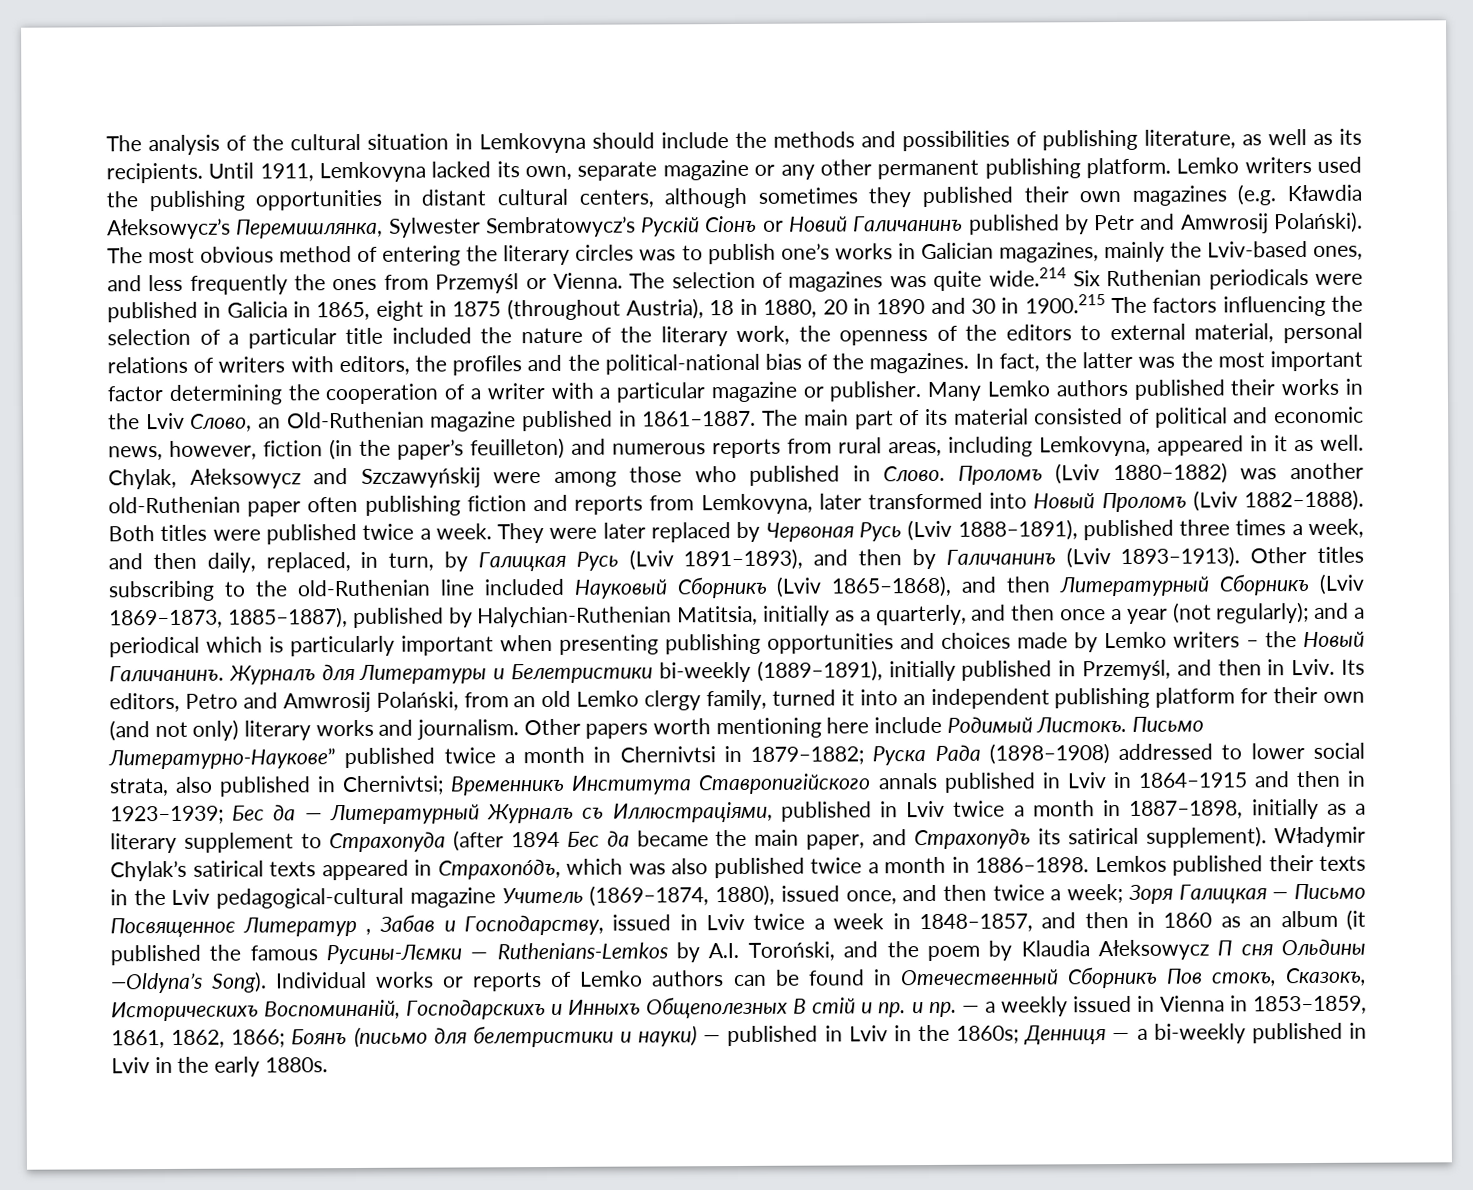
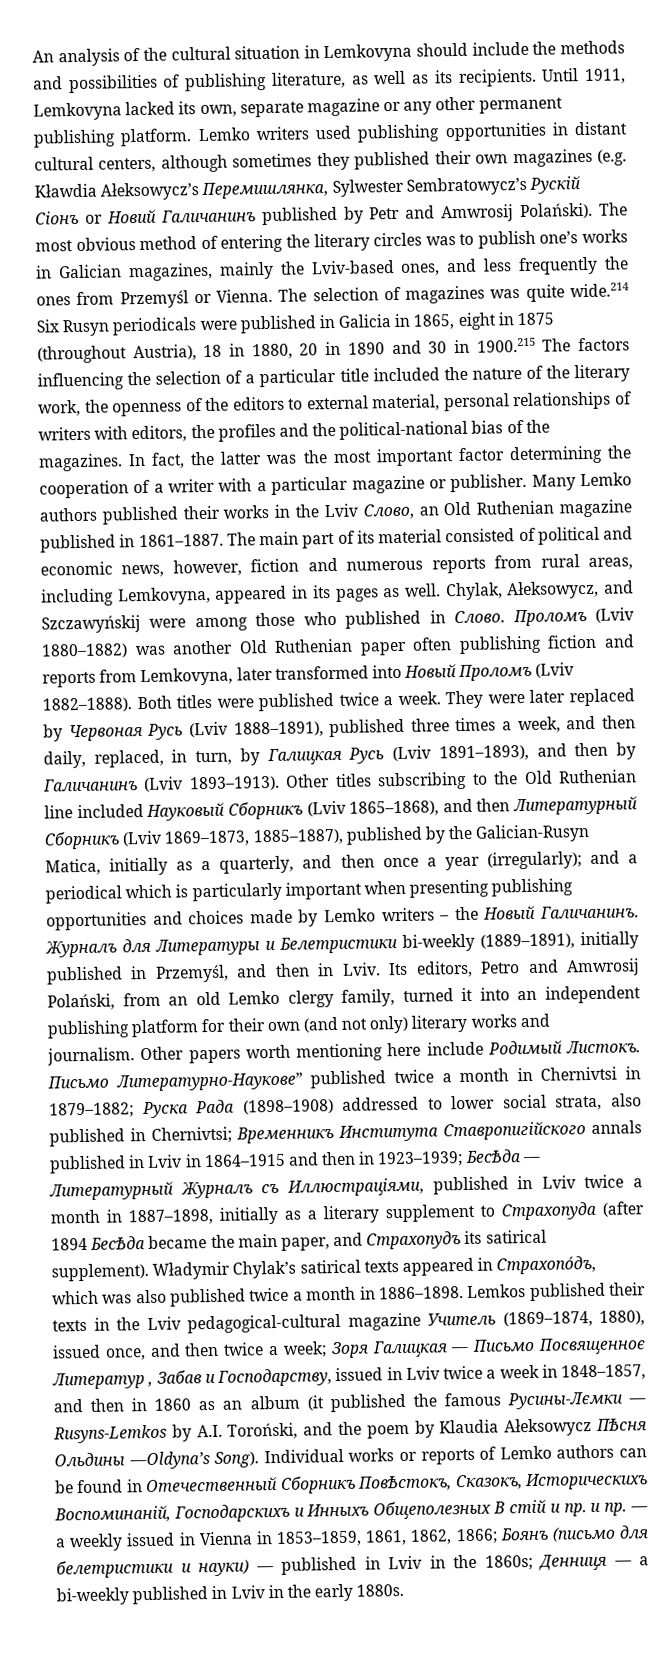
[106,135,142,152] The -> [32,50,54,63] An
[106,191,138,208] the -> (352, 132) none
[1106,269,1203,287] Ruthenian -> [62,319,111,337] Rusyn
[107,356,188,374] relations -> [513,391,612,411] relationships
[286,411,425,429] Old-Ruthenian -> [443,500,555,516] Old Ruthenian
[329,437,565,461] (in the paper’s feuilleton) -> (300, 565) none
[1274,435,1288,452] it -> [312,585,379,602] its pages
[189,468,301,489] Ałeksowycz -> [506,580,600,600] Ałeksowycz,
[108,496,241,514] old-Ruthenian -> [238,638,354,654] Old Ruthenian
[296,579,430,597] old-Ruthenian -> [523,769,638,785] Old Ruthenian
[477,605,759,628] Halychian-Ruthenian Matitsia, -> [448,823,591,843] [45,858,101,876] the Galician-Rusyn Matica,
[1172,602,1310,624] (not regularly); -> [486,851,582,870] (irregularly);
[232,804,297,821] Бес да -> [464,1149,521,1163] БесѢда
[566,830,630,847] Бес да -> [90,1236,146,1250] БесѢда
[496,942,668,960] Ruthenians-Lemkos -> [53,1424,167,1444] Rusyns-Lemkos
[1217,940,1273,956] П сня -> [596,1418,647,1431] ПѢсня
[1165,968,1277,987] Пов стокъ, -> [358,1475,453,1492] ПовѢстокъ,

